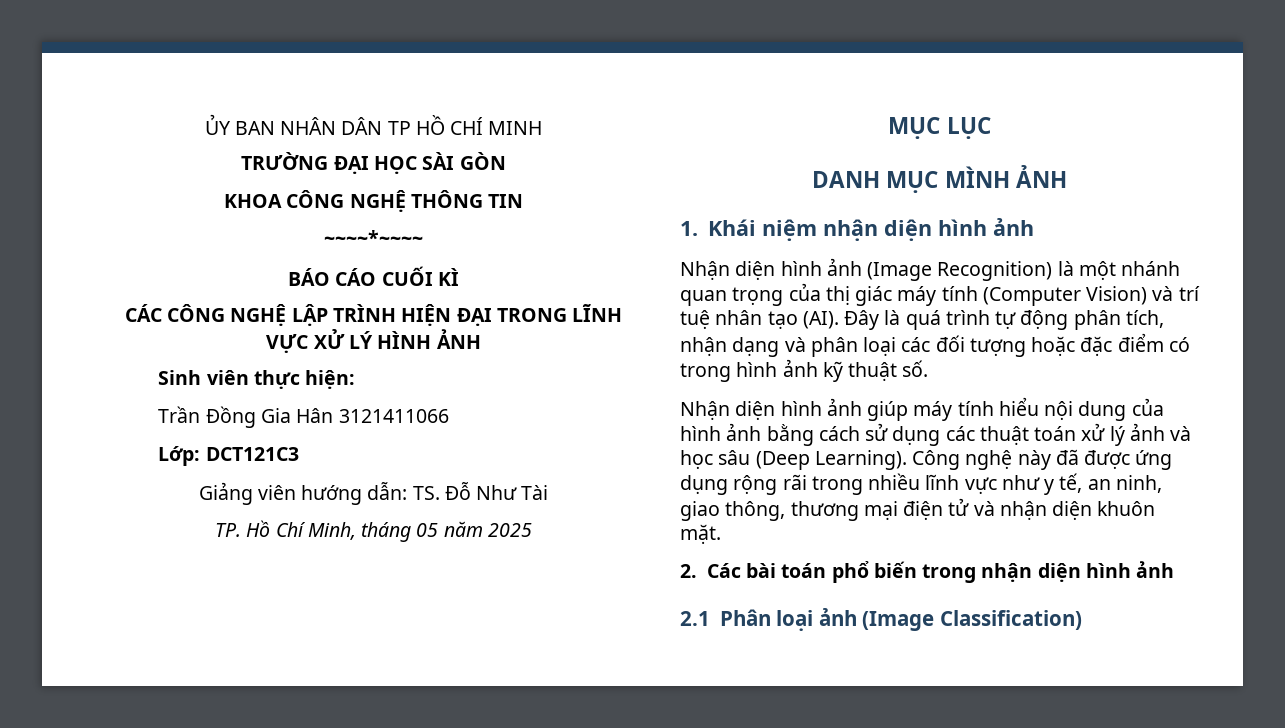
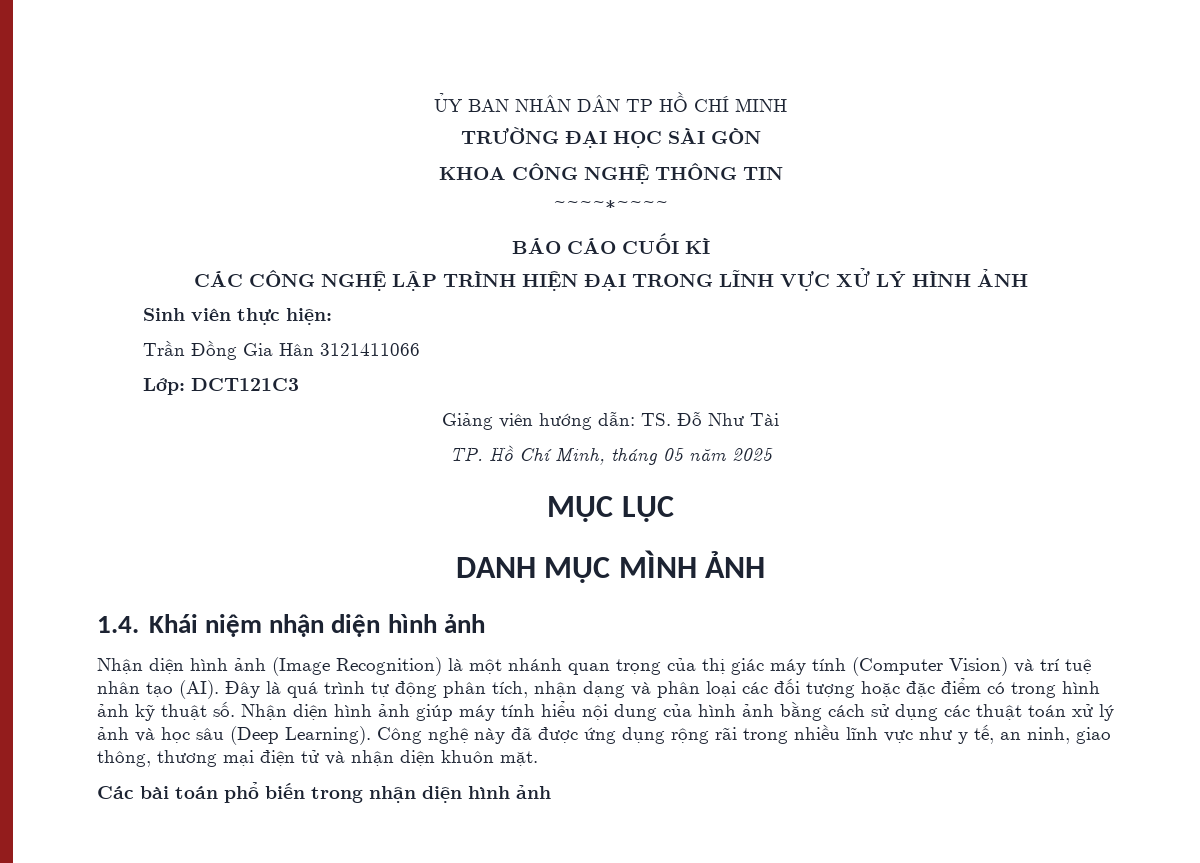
[680,221,698,236] 1. -> [97,616,139,633] 1.4.
(929, 368) // -> (235, 709) none
[680,564,697,578] 2. -> (538, 758) none
[680,608,1082,631] // 2.1 Phân loại ảnh (Image Classification) -> (551, 792) none

